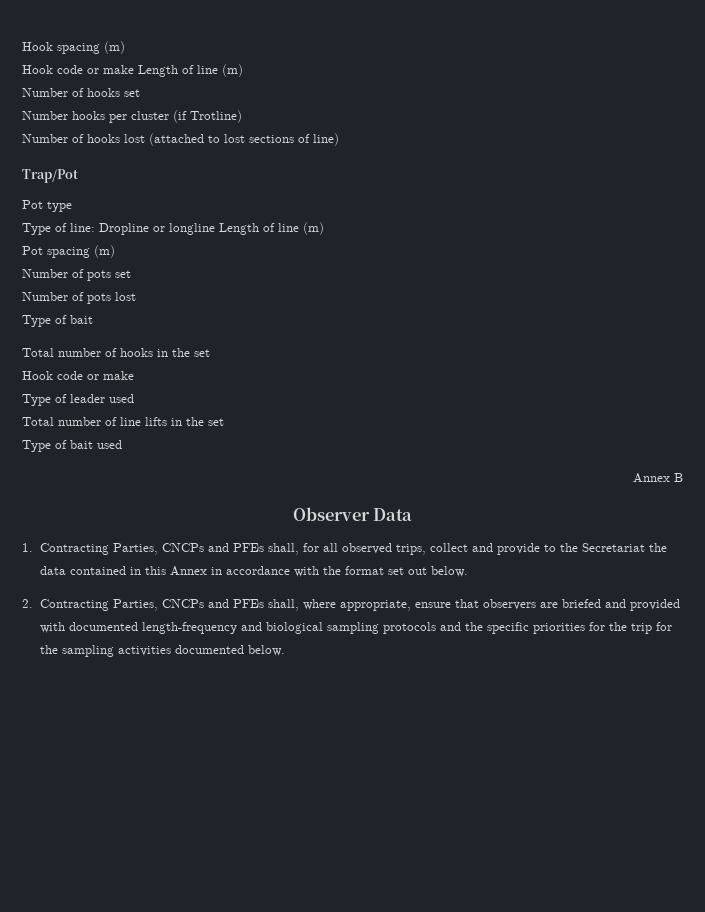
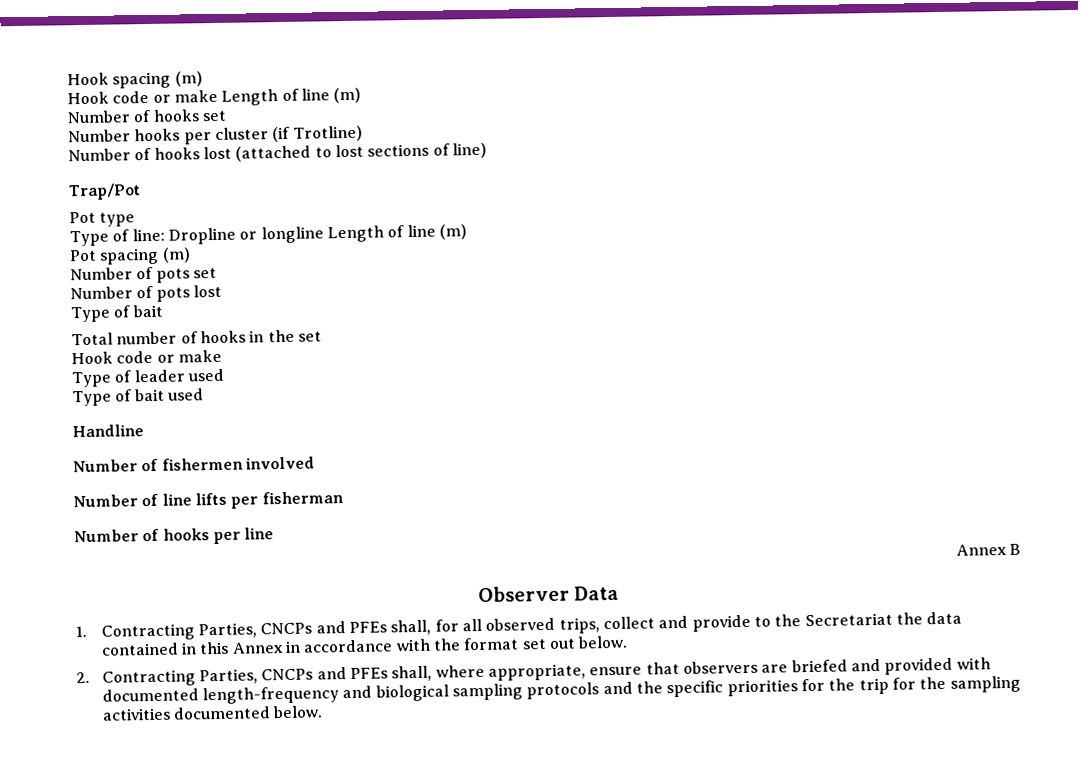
[22,417,224,426] [22,440,122,452] Total number of line lifts in the set // Type of bait used -> [72,388,204,407] [72,424,144,438] [73,456,315,473] [73,491,344,509] [74,527,275,545] Type of bait used // Handline // Number of fishermen involved // Number of line lifts per fisherman // Number of hooks per line

